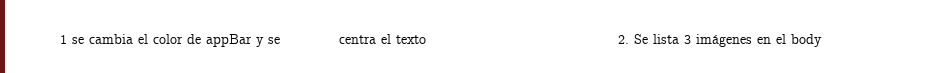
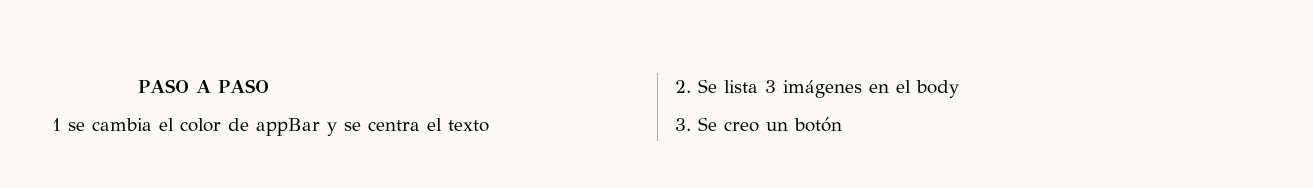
(60, 39) none -> [137,79,269,93] PASO A PASO //
(822, 40) none -> [675,117,842,132] // 3. Se creo un botón

